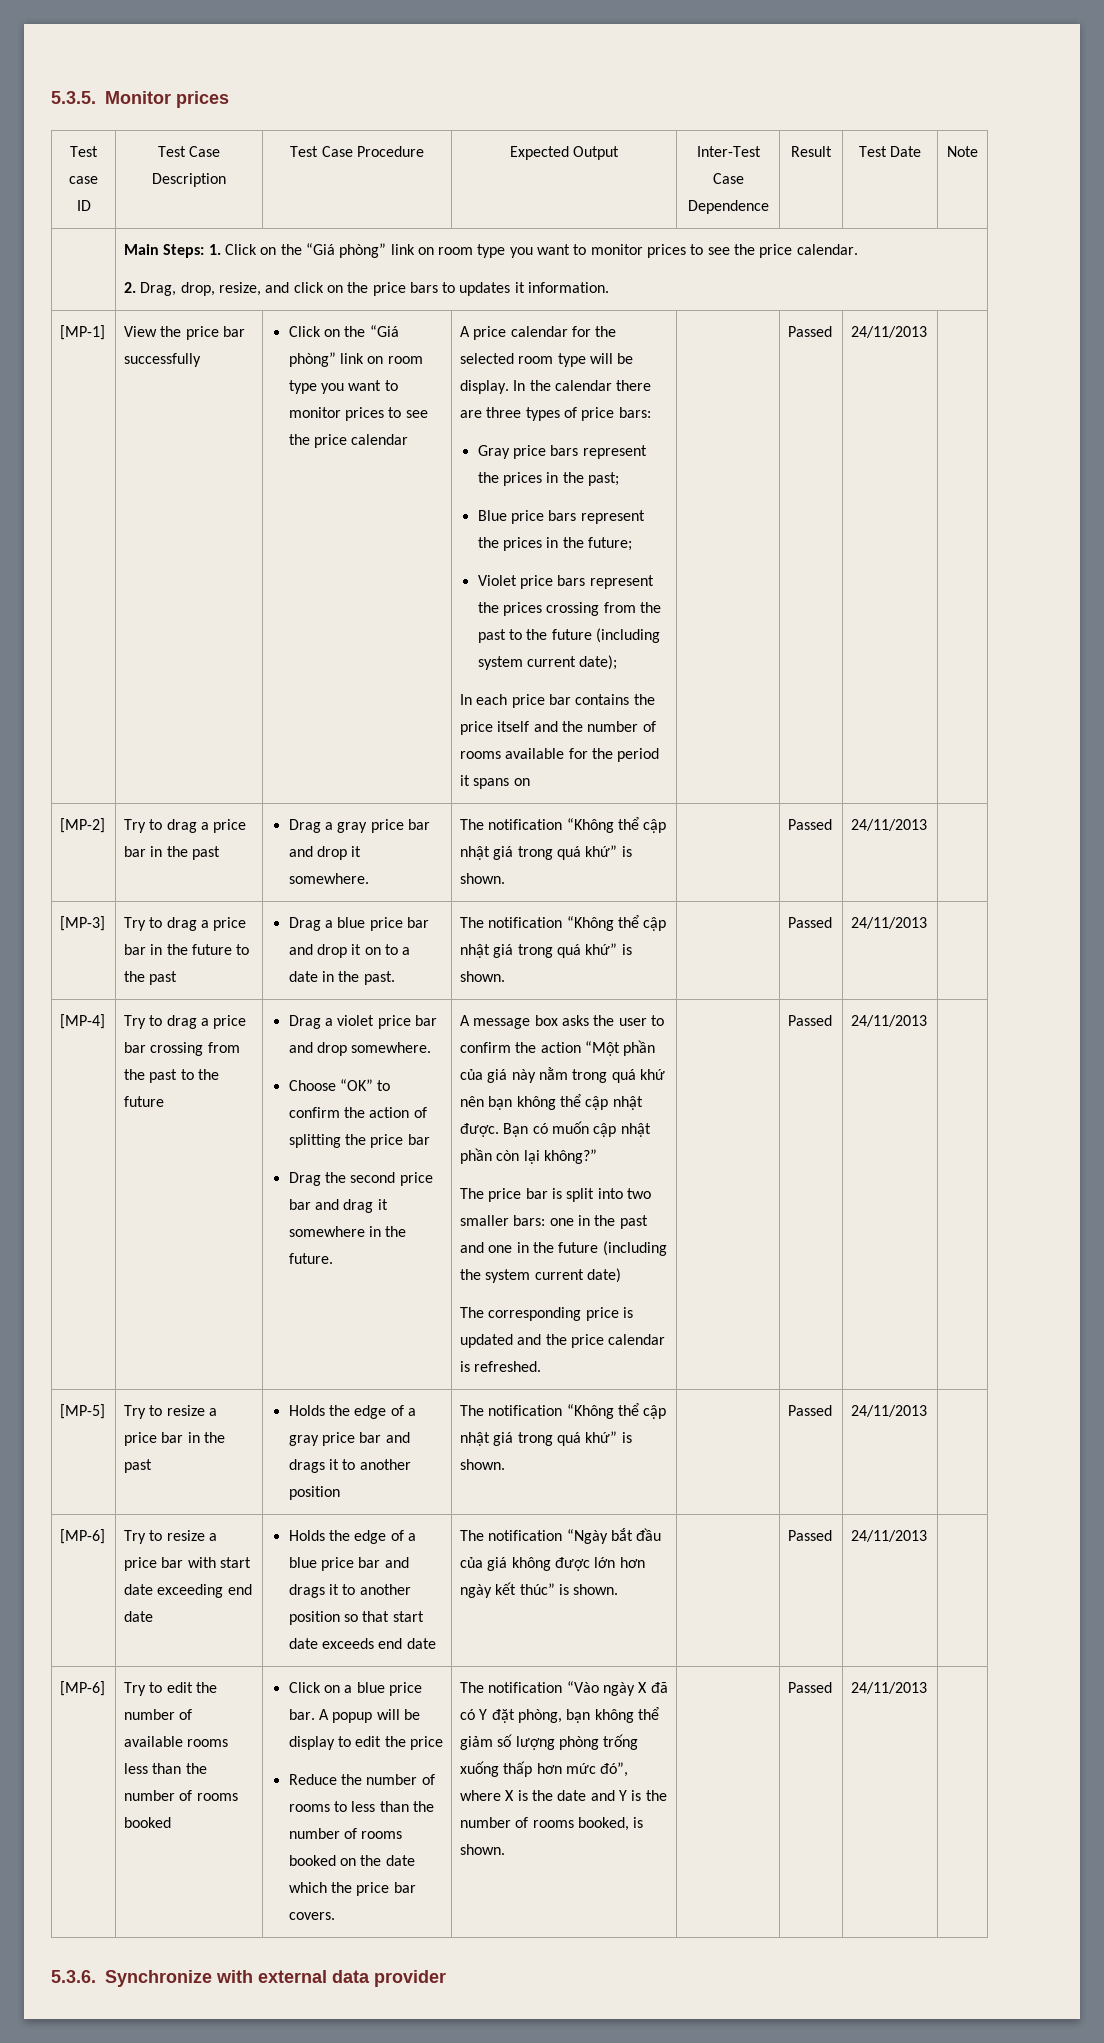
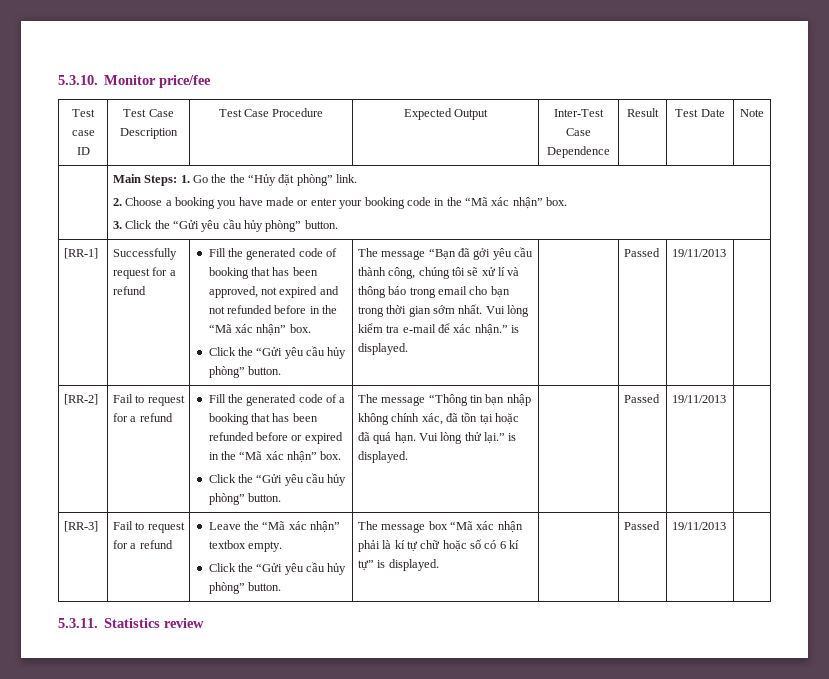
[51,91,229,108] 5.3.5. Monitor prices -> [58,75,212,88] 5.3.10. Monitor price/fee
[224,243,858,258] [123,282,610,296] [59,325,105,340] [123,326,245,340] [123,353,201,367] [288,325,399,337] [288,352,423,367] [288,380,398,394] [288,407,428,421] [288,434,409,448] [459,326,617,340] [459,353,634,367] [459,380,652,394] [459,407,651,421] [477,445,647,459] [477,472,619,486] [477,510,645,524] [477,537,632,551] [477,575,654,589] [477,602,661,616] [477,628,660,643] [477,655,618,670] [459,694,655,708] [459,721,656,735] [459,748,660,762] [459,775,530,789] [787,326,832,337] [850,326,927,338] [59,818,105,833] [123,819,247,833] [123,846,220,860] [288,819,430,833] [288,846,362,860] [288,873,369,884] [459,817,667,833] [459,845,632,860] [459,873,505,884] [787,819,832,830] [850,819,927,831] [59,916,105,931] [123,917,247,931] [123,944,250,955] [123,971,178,985] [288,917,429,931] [288,944,411,958] [288,971,395,985] [459,915,667,931] [459,943,632,958] [459,971,505,982] [787,917,832,928] [850,917,927,929] [59,1014,105,1029] [123,1015,247,1029] [123,1042,240,1056] [123,1069,219,1083] [123,1096,164,1107] [288,1015,437,1029] [288,1042,432,1056] [288,1079,391,1091] [288,1107,427,1118] [288,1134,430,1148] [288,1172,433,1186] [288,1199,388,1213] [288,1226,407,1237] [288,1253,333,1264] [459,1015,664,1029] [459,1040,656,1056] [459,1067,665,1083] [459,1094,643,1110] [459,1121,651,1137] [459,1148,597,1164] [459,1188,651,1202] [459,1215,648,1229] [459,1241,667,1256] [459,1268,621,1283] [459,1307,633,1321] [459,1334,666,1348] [459,1361,542,1372] [787,1015,832,1026] [850,1015,927,1027] [59,1404,105,1419] [123,1405,217,1419] [123,1432,225,1446] [123,1459,152,1473] [288,1405,416,1419] [288,1432,410,1446] [288,1459,411,1473] [288,1486,340,1500] [459,1403,667,1419] [459,1431,632,1446] [459,1459,505,1470] [787,1405,832,1416] [850,1405,927,1417] [59,1529,105,1544] [123,1530,217,1544] [123,1557,251,1571] [123,1584,252,1598] [123,1611,153,1622] [288,1530,416,1544] [288,1557,409,1571] [288,1584,411,1598] [288,1611,424,1625] [288,1638,436,1649] [459,1528,662,1544] [459,1557,645,1571] [459,1582,619,1598] [787,1530,832,1541] [850,1530,927,1542] [59,1681,105,1696] [123,1682,217,1696] [123,1709,193,1720] [123,1736,229,1747] [123,1763,207,1774] [123,1790,238,1801] [123,1817,171,1828] [288,1682,422,1696] [288,1709,420,1723] [288,1736,443,1750] [288,1774,435,1785] [288,1801,434,1812] [288,1828,403,1839] [288,1855,415,1866] [288,1882,416,1896] [288,1912,335,1920] [459,1681,668,1696] [459,1707,659,1723] [459,1734,639,1750] [459,1761,629,1777] [459,1790,667,1801] [459,1817,644,1831] [459,1844,505,1855] [787,1682,832,1693] [850,1682,927,1694] [51,1970,446,1987] Click on the “Giá phòng” link on room type you want to monitor prices to see the price calendar. // 2. Drag, drop, resize, and click on the price bars to updates it information. // [MP-1] | View the price bar successfully | Click on the “Giá phòng” link on room type you want to monitor prices to see the price calendar | A price calendar for the selected room type will be display. In the calendar there are three types of price bars: // Gray price bars represent the prices in the past; // Blue price bars represent the prices in the future; // Violet price bars represent the prices crossing from the past to the future (including system current date); // In each price bar contains the price itself and the number of rooms available for the period it spans on | | Passed | 24/11/2013 | // [MP-2] | Try to drag a price bar in the past | Drag a gray price bar and drop it somewhere. | The notification “Không thể cập nhật giá trong quá khứ” is shown. | | Passed | 24/11/2013 | // [MP-3] | Try to drag a price bar in the future to the past | Drag a blue price bar and drop it on to a date in the past. | The notification “Không thể cập nhật giá trong quá khứ” is shown. | | Passed | 24/11/2013 | // [MP-4] | Try to drag a price bar crossing from the past to the future | Drag a violet price bar and drop somewhere. // Choose “OK” to confirm the action of splitting the price bar // Drag the second price bar and drag it somewhere in the future. | A message box asks the user to confirm the action “Một phần của giá này nằm trong quá khứ nên bạn không thể cập nhật được. Bạn có muốn cập nhật phần còn lại không?” // The price bar is split into two smaller bars: one in the past and one in the future (including the system current date) // The corresponding price is updated and the price calendar is refreshed. | | Passed | 24/11/2013 | // [MP-5] | Try to resize a price bar in the past | Holds the edge of a gray price bar and drags it to another position | The notification “Không thể cập nhật giá trong quá khứ” is shown. | | Passed | 24/11/2013 | // [MP-6] | Try to resize a price bar with start date exceeding end date | Holds the edge of a blue price bar and drags it to another position so that start date exceeds end date | The notification “Ngày bắt đầu của giá không được lớn hơn ngày kết thúc” is shown. | | Passed | 24/11/2013 | // [MP-6] | Try to edit the number of available rooms less than the number of rooms booked | Click on a blue price bar. A popup will be display to edit the price // Reduce the number of rooms to less than the number of rooms booked on the date which the price bar covers. | The notification “Vào ngày X đã có Y đặt phòng, bạn không thể giảm số lượng phòng trống xuống thấp hơn mức đó”, where X is the date and Y is the number of rooms booked, is shown. | | Passed | 24/11/2013 | // 5.3.6. Synchronize with external data provider -> [192,174,358,186] [112,197,568,209] [112,219,338,232] [63,248,98,259] [112,248,177,260] [112,267,176,279] [112,286,146,295] [208,248,338,260] [208,267,318,279] [208,286,339,298] [208,305,338,314] [208,324,311,336] [208,346,347,359] [208,366,281,378] [357,247,534,260] [357,267,520,279] [357,286,510,298] [357,304,530,317] [357,323,520,336] [357,343,408,355] [623,248,660,257] [671,249,726,257] [63,394,98,405] [112,394,185,406] [112,413,173,422] [208,394,346,406] [208,413,318,425] [208,432,343,444] [208,451,342,463] [208,473,347,486] [208,493,281,505] [357,394,531,406] [357,412,520,425] [357,432,517,444] [357,451,408,463] [623,394,660,403] [671,395,726,403] [63,521,98,532] [112,521,185,533] [112,540,173,549] [208,521,341,533] [208,540,282,552] [208,562,347,575] [208,582,281,594] [357,521,523,533] [357,539,520,552] [357,559,439,571] [623,521,660,530] [671,522,726,530] [58,618,205,628] Go the the “Hủy đặt phòng” link. // 2. Choose a booking you have made or enter your booking code in the “Mã xác nhận” box. // 3. Click the “Gửi yêu cầu hủy phòng” button. // [RR-1] | Successfully request for a refund | Fill the generated code of booking that has been approved, not expired and not refunded before in the “Mã xác nhận” box. // Click the “Gửi yêu cầu hủy phòng” button. | The message “Bạn đã gởi yêu cầu thành công, chúng tôi sẽ xử lí và thông báo trong email cho bạn trong thời gian sớm nhất. Vui lòng kiểm tra e-mail để xác nhận.” is displayed. | | Passed | 19/11/2013 | // [RR-2] | Fail to request for a refund | Fill the generated code of a booking that has been refunded before or expired in the “Mã xác nhận” box. // Click the “Gửi yêu cầu hủy phòng” button. | The message “Thông tin bạn nhập không chính xác, đã tồn tại hoặc đã quá hạn. Vui lòng thử lại.” is displayed. | | Passed | 19/11/2013 | // [RR-3] | Fail to request for a refund | Leave the “Mã xác nhận” textbox empty. // Click the “Gửi yêu cầu hủy phòng” button. | The message box “Mã xác nhận phải là kí tự chữ hoặc số có 6 kí tự” is displayed. | | Passed | 19/11/2013 | // 5.3.11. Statistics review

